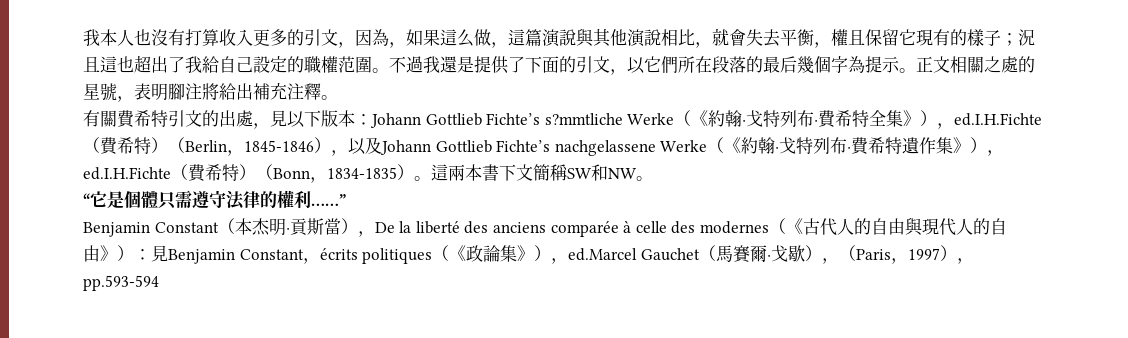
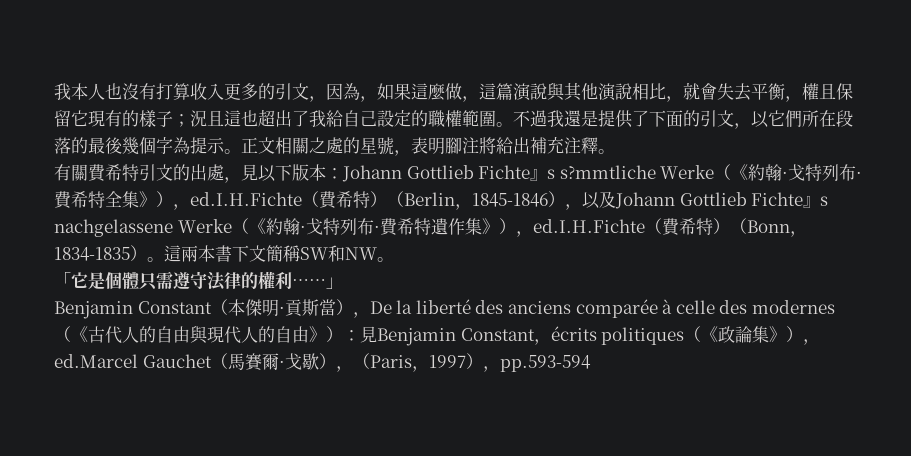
[457,29,474,47] 么 -> [428,83,445,101] 麼
[338,56,355,73] 范 -> [462,110,479,127] 範
[780,56,797,73] 后 -> [105,137,123,154] 後
[486,113,541,125] Fichte’s -> [478,165,556,181] Fichte』s
[496,140,551,152] Fichte’s -> [751,192,829,208] Fichte』s
[83,193,90,206] “ -> [54,272,71,287] 「
[311,194,346,206] ……” -> [292,277,343,289] ……」
[251,218,270,236] 杰 -> [244,299,262,316] 傑

